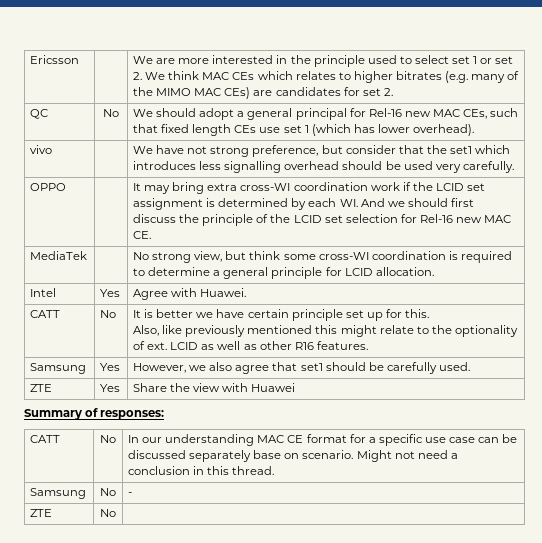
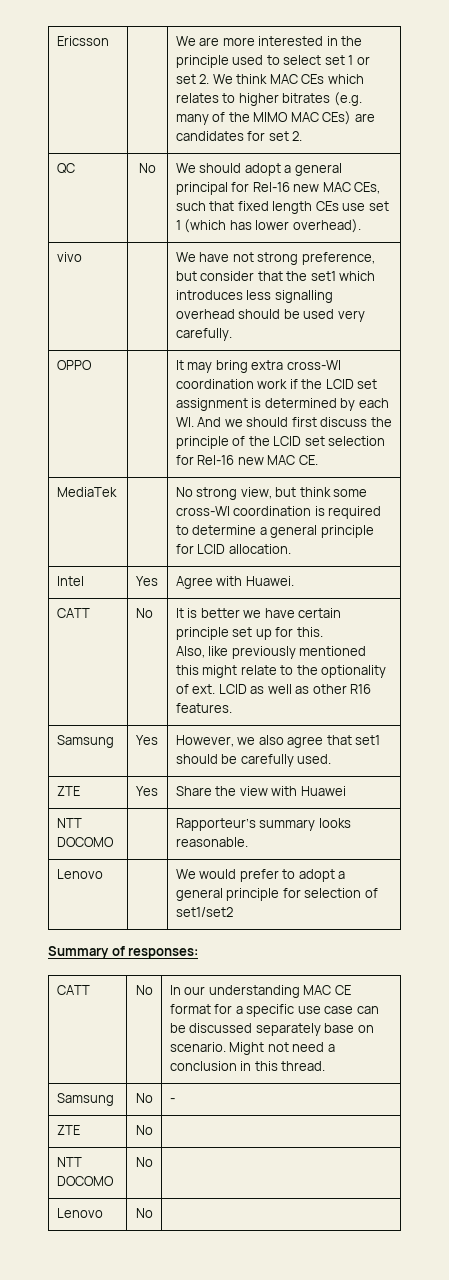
(296, 387) none -> [56,818,82,828] [56,837,114,847] [175,818,351,831] [175,837,248,847] [56,869,103,879] [175,869,346,882] [175,888,378,901] [175,907,233,917] // NTT DOCOMO | | Rapporteur’s summary looks reasonable. // Lenovo | | We would prefer to adopt a general principle for selection of set1/set2
(116, 513) none -> [56,1157,82,1167] [56,1176,114,1186] [135,1157,153,1167] [56,1208,103,1218] [135,1208,153,1218] // NTT DOCOMO | No | // Lenovo | No |

